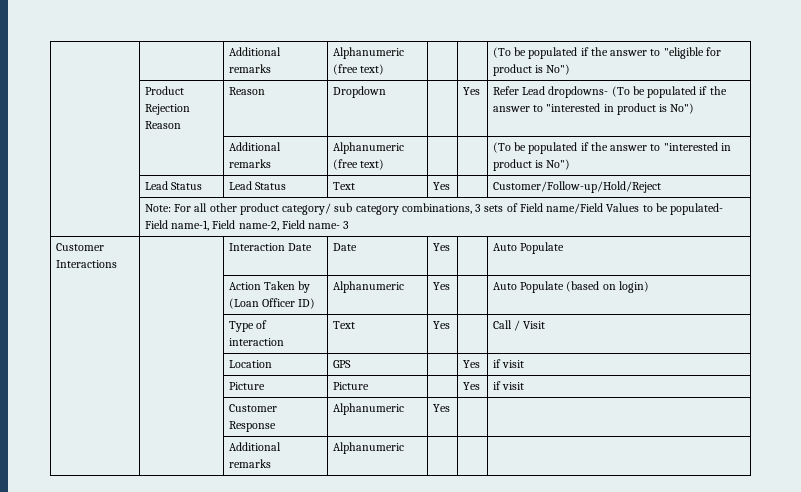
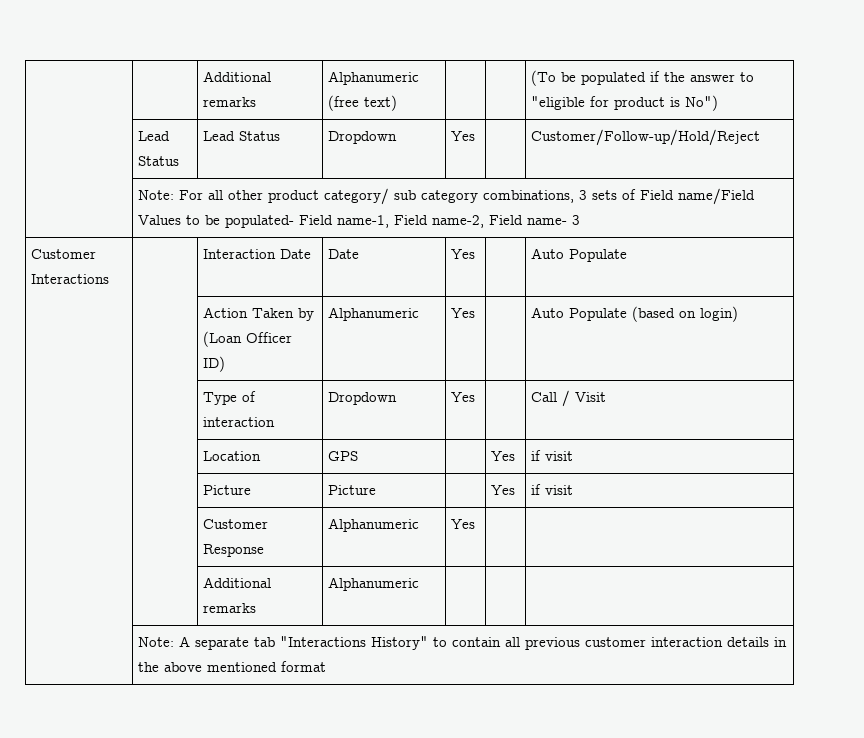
[144,86,184,95] [144,104,190,115] [144,121,181,129] [228,87,265,95] [332,86,386,98] [462,87,480,95] [492,86,727,98] [492,103,695,115] [228,142,281,151] [228,159,271,168] [332,142,404,154] [332,159,385,170] [492,142,731,154] [492,159,571,171] // | Product Rejection Reason | Reason | Dropdown | | Yes | Refer Lead dropdowns- (To be populated if the answer to "interested in product is No") // | | Additional remarks | Alphanumeric (free text) | | | (To be populated if the answer to "interested in product is No") -> (719, 103) none
[332,182,355,190] Text -> [328,131,398,144] Dropdown
[332,321,355,329] Text -> [328,392,398,405] Dropdown
(404, 448) none -> [138,636,788,650] [138,661,327,672] // | Note: A separate tab "Interactions History" to contain all previous customer interaction details in the above mentioned format

